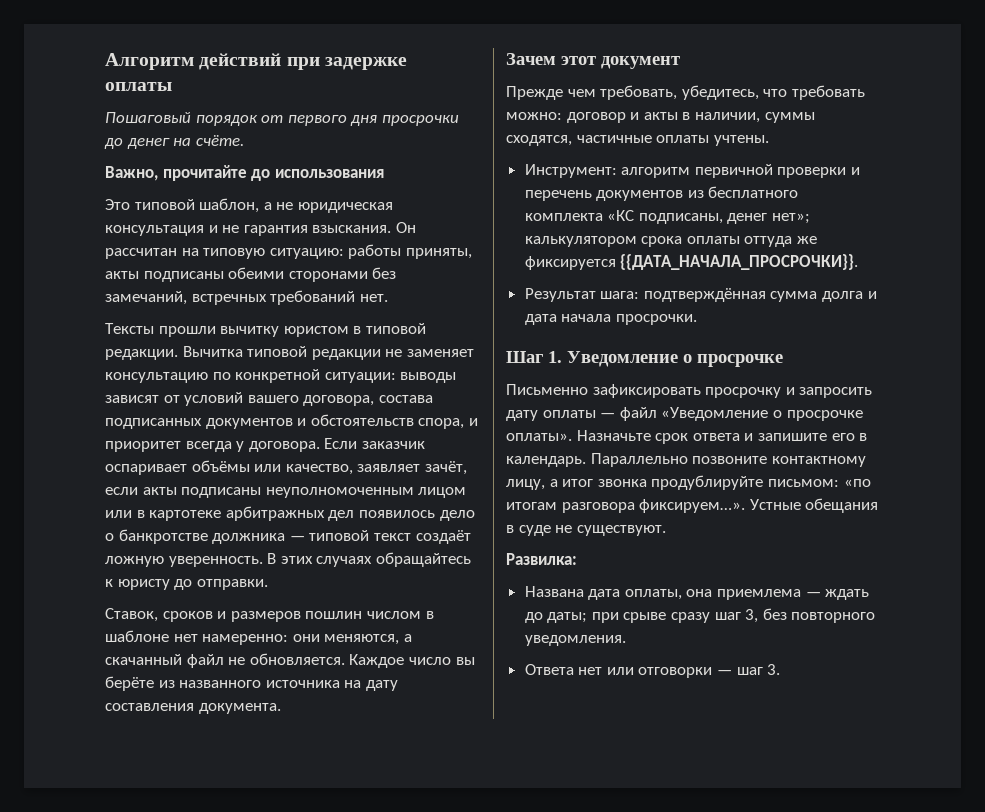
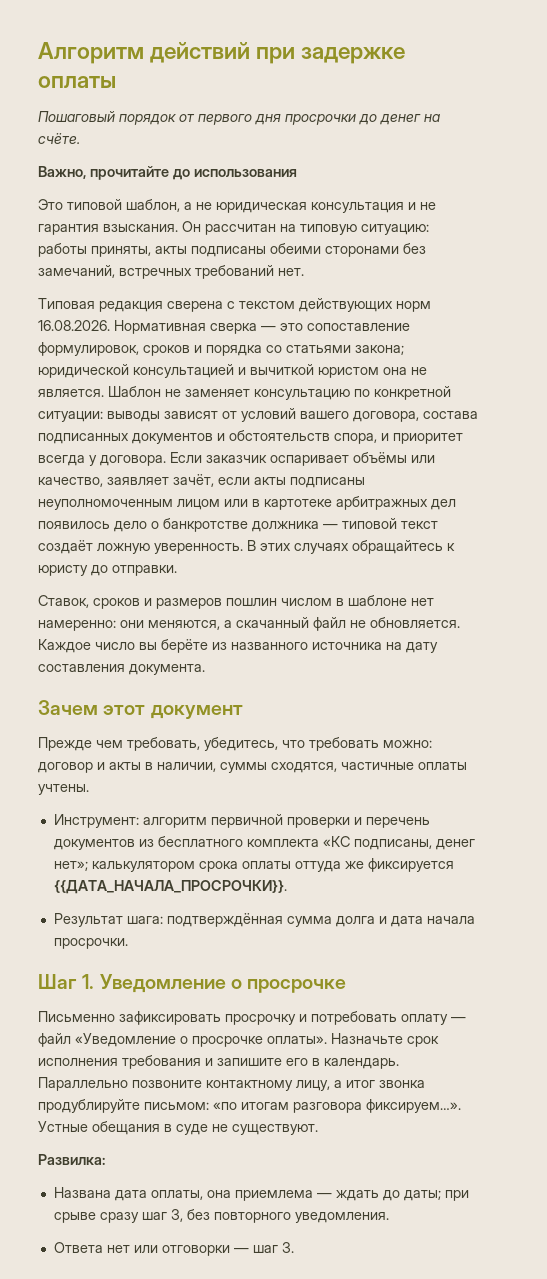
[105,323,426,337] [105,346,381,360] Тексты прошли вычитку юристом в типовой редакции. Вычитка типовой редакции -> [38,298,431,312] [38,320,410,334] [38,342,404,356] [38,364,427,378] [38,386,161,397] Типовая редакция сверена с текстом действующих норм 16.08.2026. Нормативная сверка — это сопоставление формулировок, сроков и порядка со статьями закона; юридической консультацией и вычиткой юристом она не является. Шаблон
[799,387,873,398] [506,410,596,421] запросить дату оплаты -> [311,1011,448,1025] потребовать оплату
[692,433,740,441] ответа -> [38,1055,201,1069] исполнения требования

